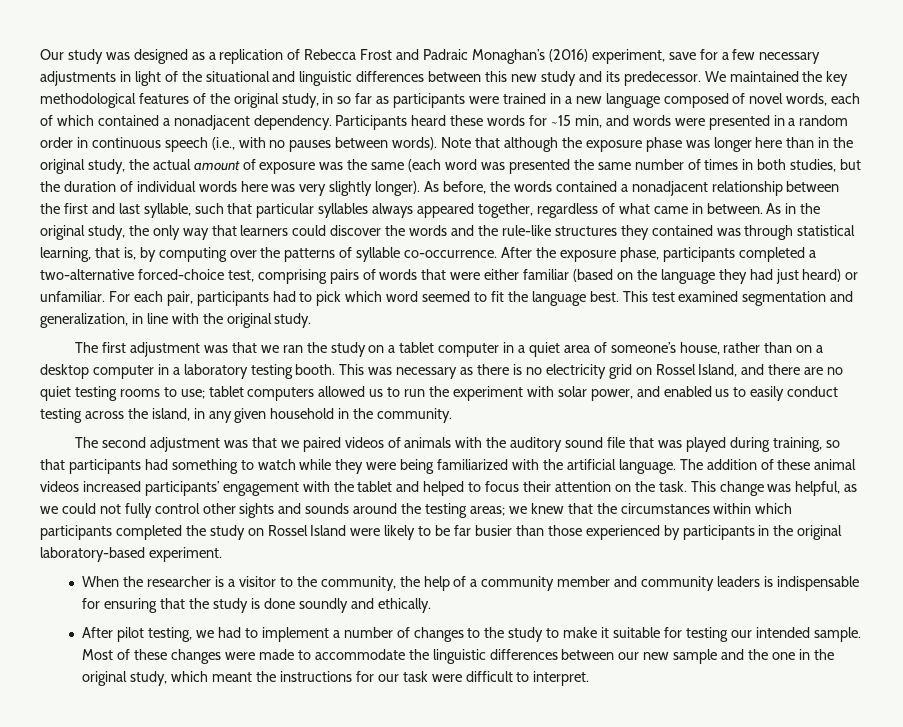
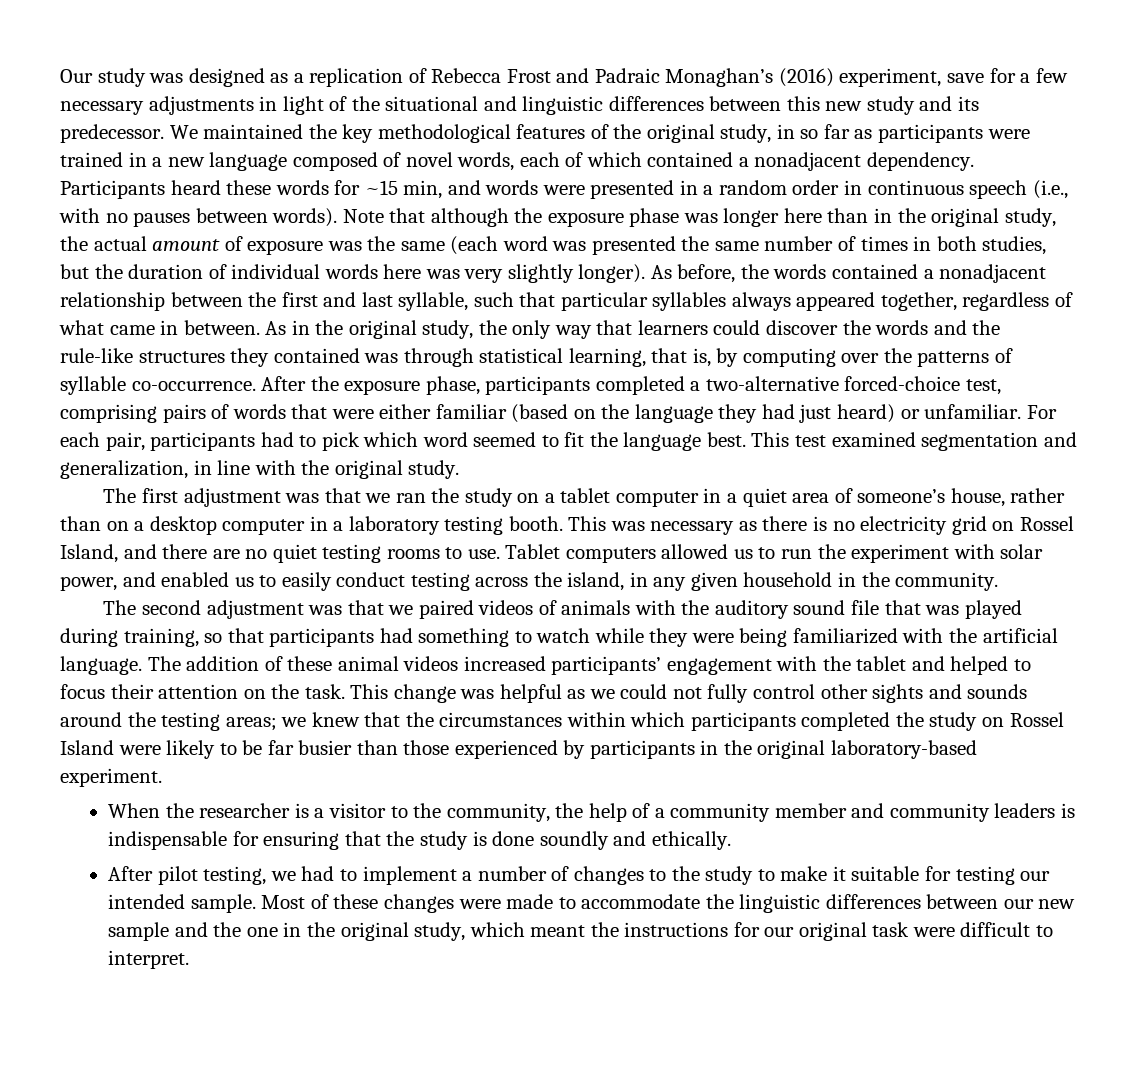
[180,386,244,399] use; tablet -> [467,544,561,559] use. Tablet
[795,481,841,496] helpful, -> [499,684,562,703] helpful
(399, 678) none -> [798,922,867,941] original

